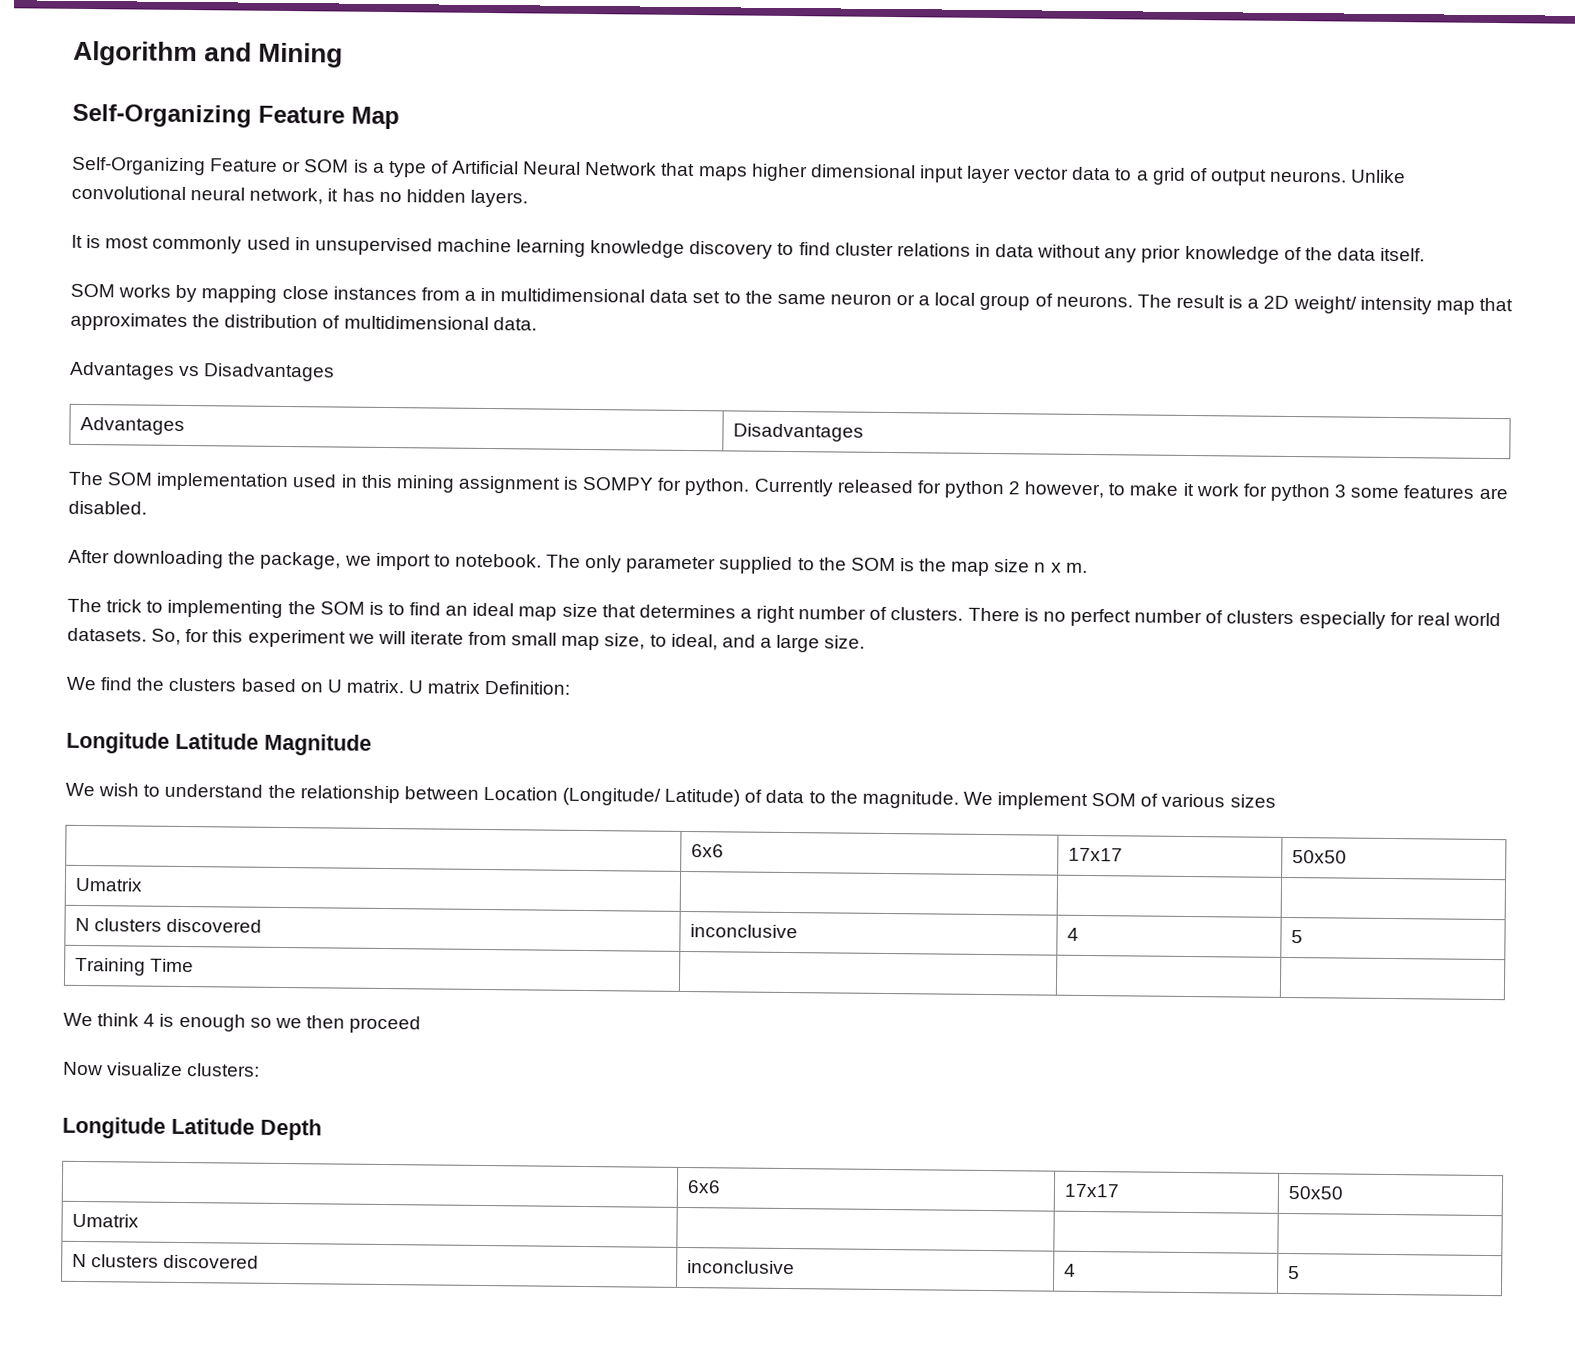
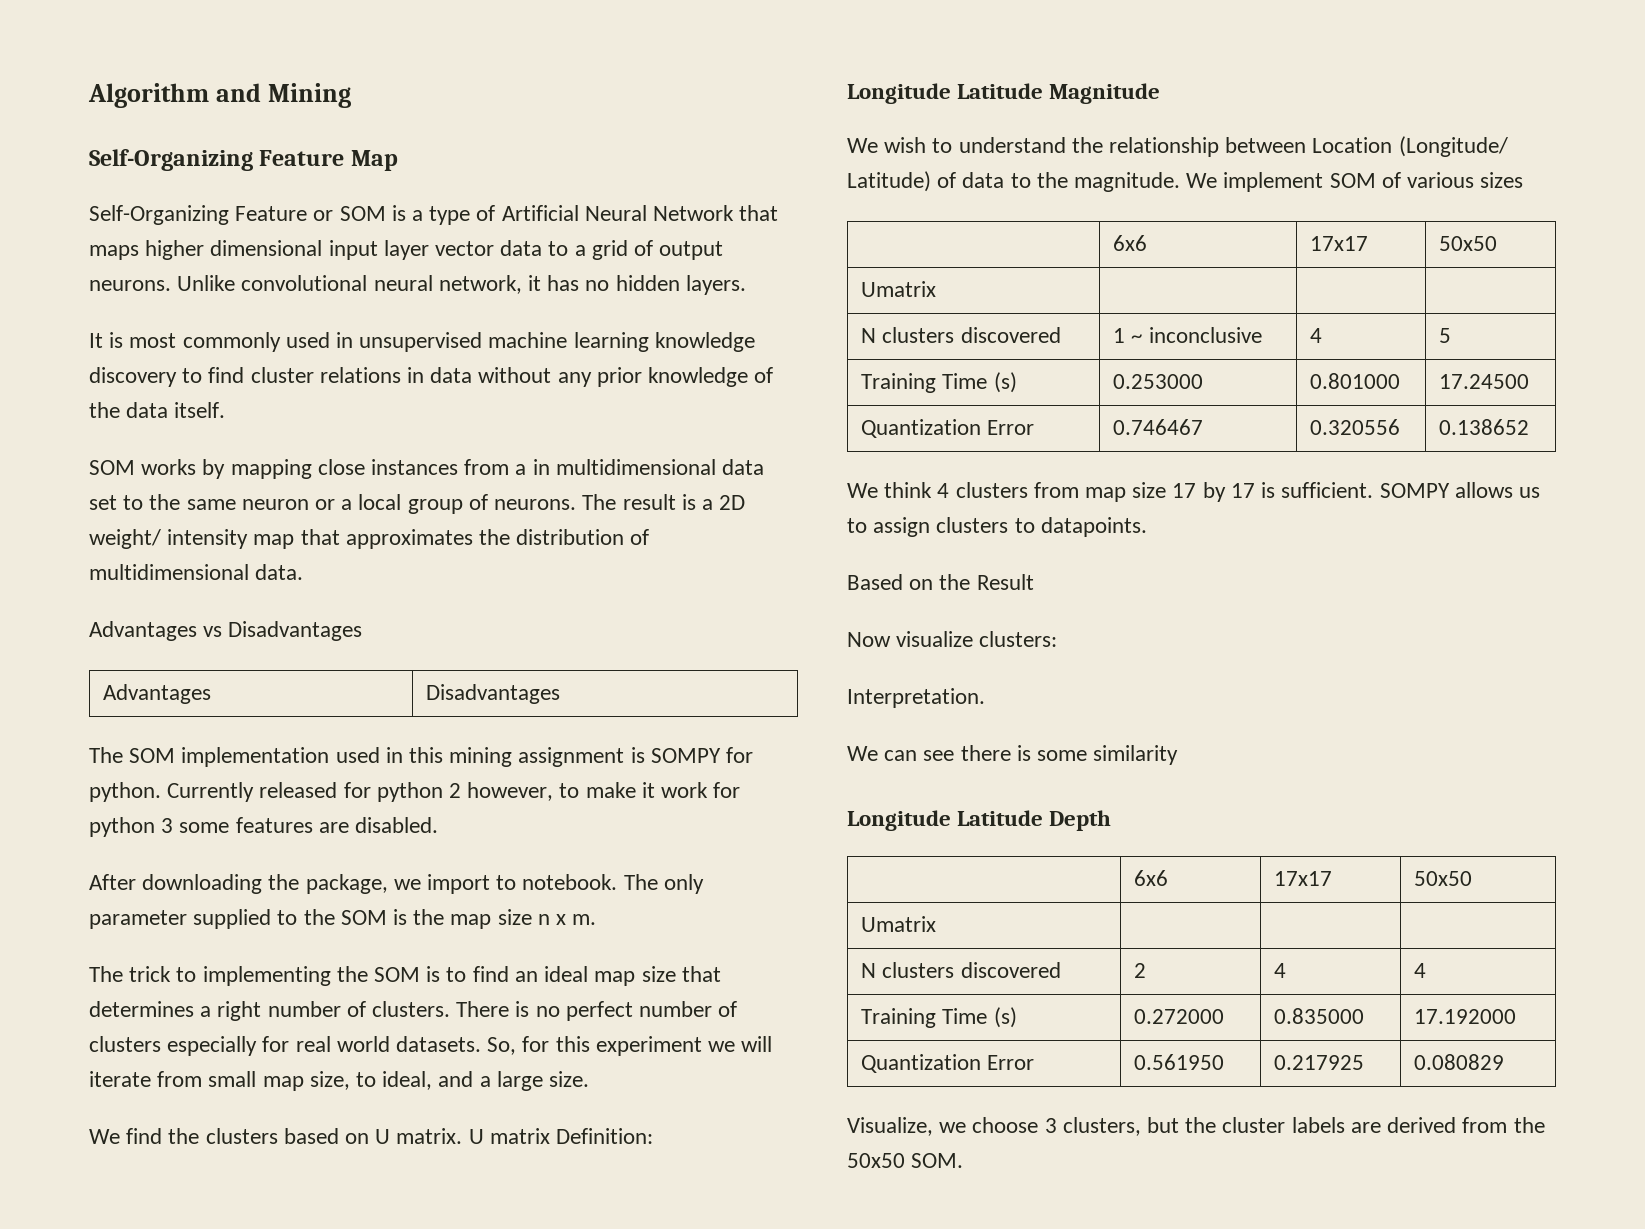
(263, 925) none -> [1113,328,1143,343] 1 ~
[63,1012,422,1034] [63,1061,261,1077] | | | // We think 4 is enough so we then proceed // Now visualize clusters: -> [993,372,1017,393] [1113,374,1204,389] [1310,373,1401,389] [1439,374,1530,389] [861,419,1035,438] [1113,419,1204,435] [1310,419,1401,435] [1439,419,1530,435] [847,482,1540,502] [847,517,1147,537] [847,574,1034,590] [847,631,1058,647] [847,688,985,708] [847,745,1179,765] (s) | 0.253000 | 0.801000 | 17.24500 // Quantization Error | 0.746467 | 0.320556 | 0.138652 // We think 4 clusters from map size 17 by 17 is sufficient. SOMPY allows us to assign clusters to datapoints. // Based on the Result // Now visualize clusters: // Interpretation. // We can see there is some similarity
[687,1260,796,1275] [1064,1263,1077,1277] [1288,1266,1301,1280] inconclusive | 4 | 5 -> [1134,963,1147,978] [1274,963,1287,978] [1414,963,1427,978] [861,1007,1017,1028] [1134,1009,1225,1024] [1274,1008,1365,1024] [1414,1009,1517,1024] [861,1054,1035,1073] [1134,1054,1225,1070] [1274,1055,1365,1070] [1414,1054,1505,1070] [847,1117,1545,1136] [847,1153,964,1168] 2 | 4 | 4 // Training Time (s) | 0.272000 | 0.835000 | 17.192000 // Quantization Error | 0.561950 | 0.217925 | 0.080829 // Visualize, we choose 3 clusters, but the cluster labels are derived from the 50x50 SOM.

